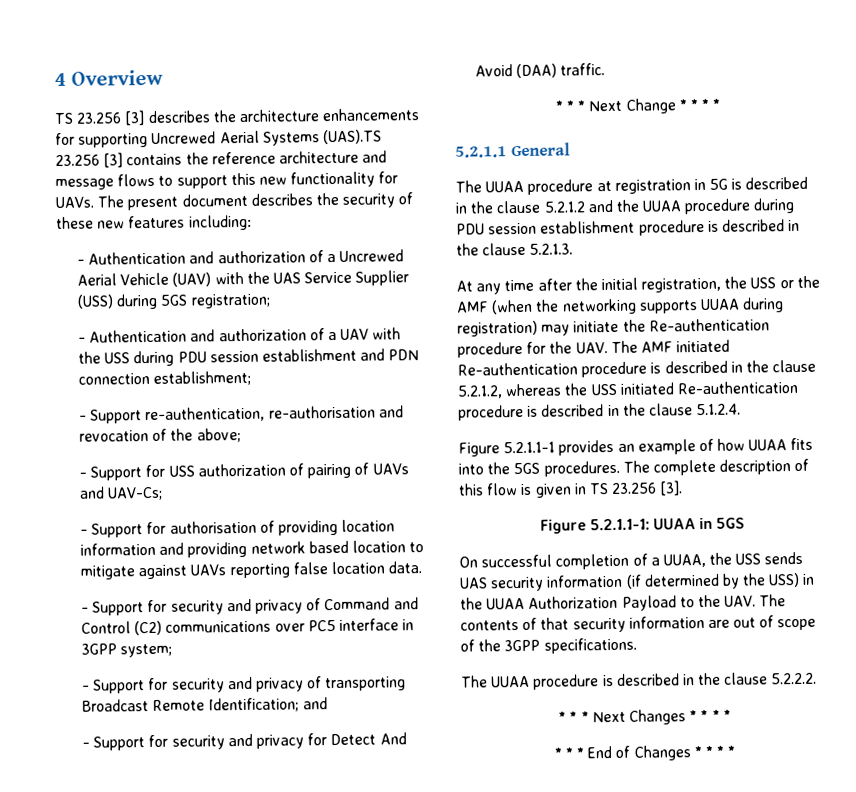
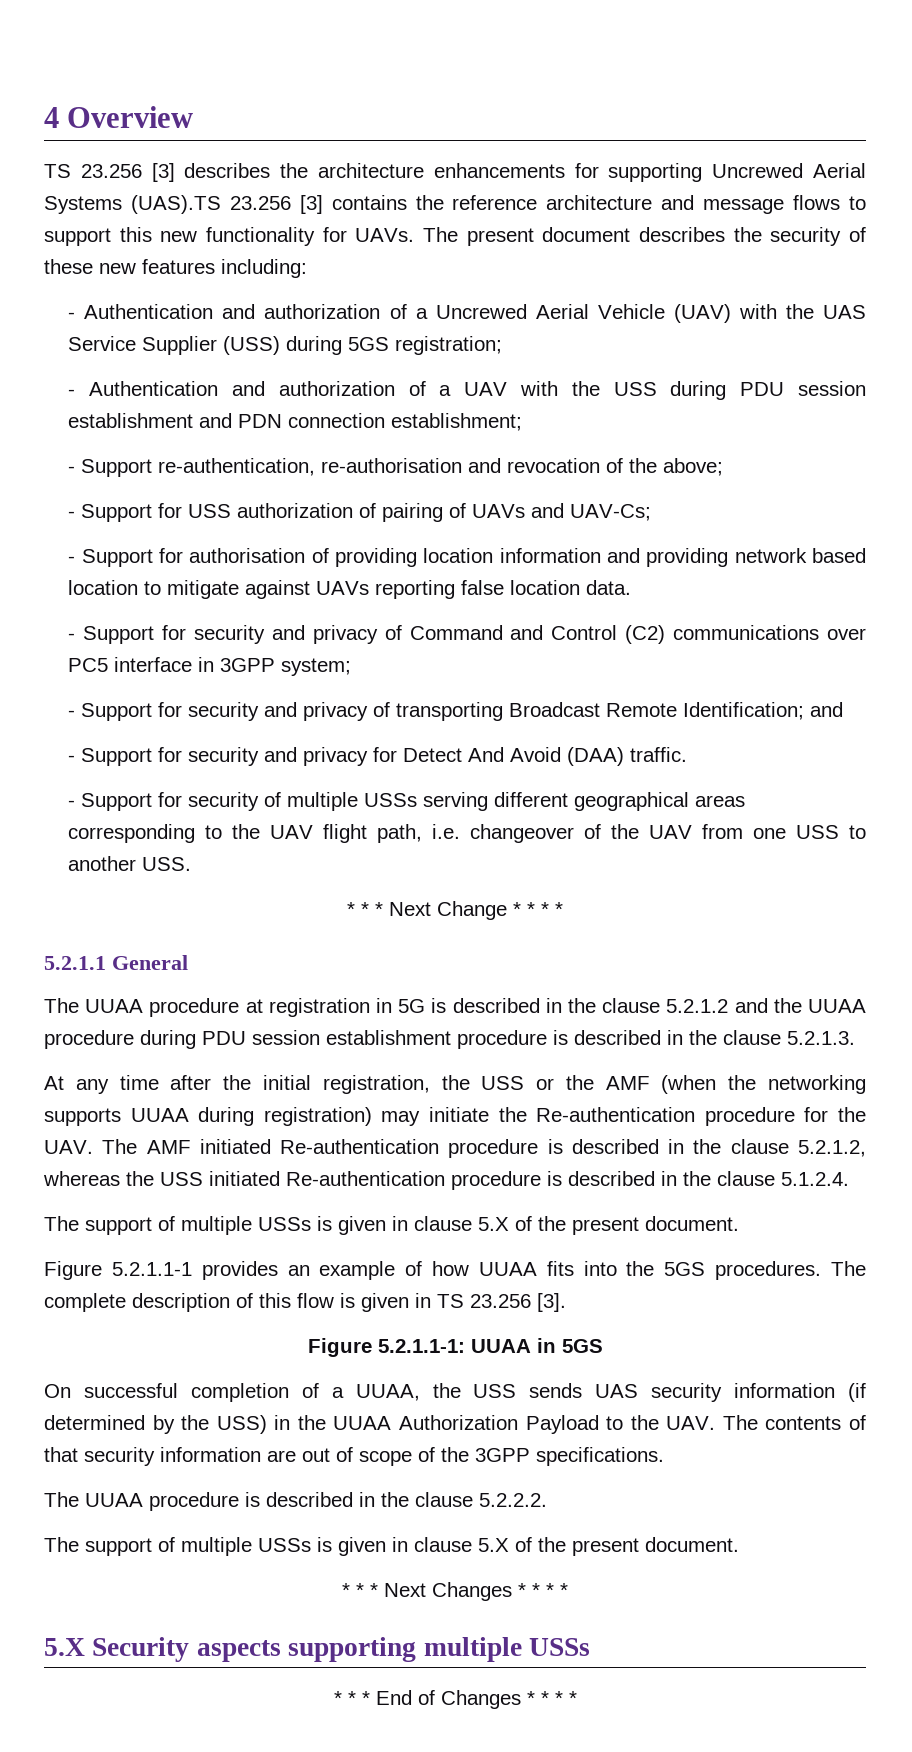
(606, 69) none -> [68,792,746,811] [68,824,867,843] [68,856,192,871] // - Support for security of multiple USSs serving different geographical areas corresponding to the UAV flight path, i.e. changeover of the UAV from one USS to another USS.
(742, 409) none -> [44,1216,739,1235] // The support of multiple USSs is given in clause 5.X of the present document.
(818, 678) none -> [44,1537,739,1556] // The support of multiple USSs is given in clause 5.X of the present document.
(731, 715) none -> [44,1637,591,1662] // 5.X Security aspects supporting multiple USSs

